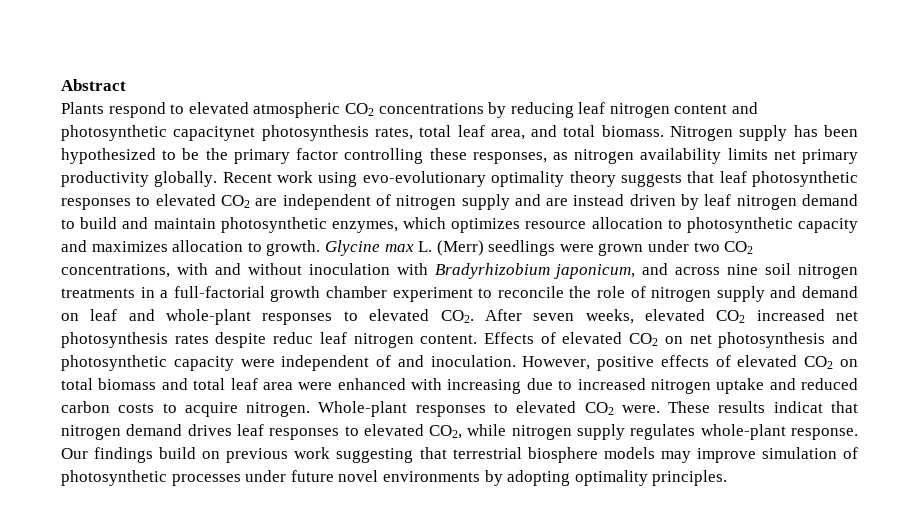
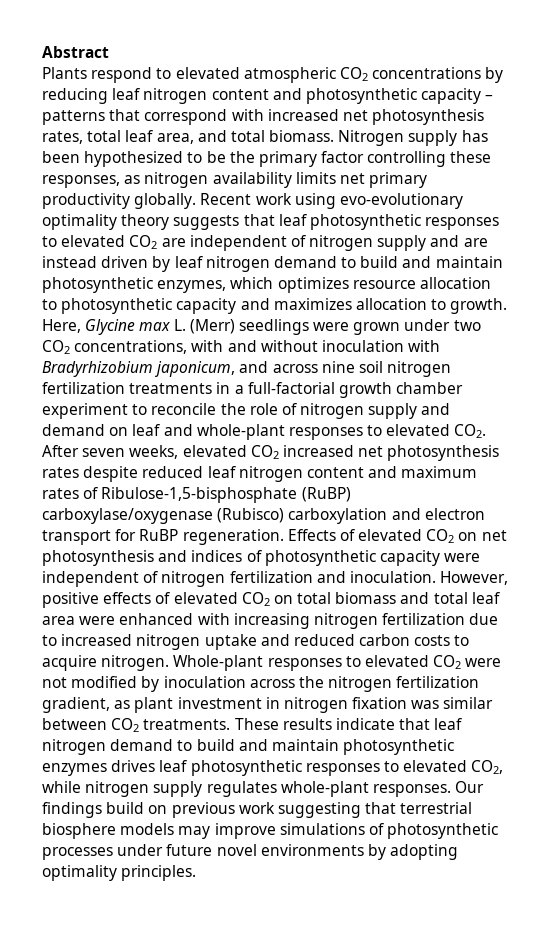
[173,126,256,141] capacitynet -> [421,88,494,104] [42,109,368,125] capacity – patterns that correspond with increased net
(321, 248) none -> [42,319,81,333] Here,
(858, 271) none -> [42,382,125,394] fertilization
[273,332,478,348] reduc leaf nitrogen content. -> [142,466,478,482] [42,487,351,503] [42,508,485,524] [42,529,284,545] reduced leaf nitrogen content and maximum rates of Ribulose-1,5-bisphosphate (RuBP) carboxylase/oxygenase (Rubisco) carboxylation and electron transport for RuBP regeneration.
(858, 338) none -> [191,550,262,562] indices of
(392, 361) none -> [161,571,313,587] nitrogen fertilization
(522, 386) none -> [313,613,466,629] nitrogen fertilization
[621,401,859,413] [61,424,183,440] were. These results indicat that nitrogen demand -> [465,658,502,667] [42,676,480,692] [42,697,494,713] [42,718,463,732] [42,739,455,755] [42,763,107,776] were not modified by inoculation across the nitrogen fertilization gradient, as plant investment in nitrogen fixation was similar between CO2 treatments. These results indicate that leaf nitrogen demand to build and maintain photosynthetic enzymes
(264, 430) none -> [190,760,302,776] photosynthetic
[790,428,858,440] response. -> [372,784,451,797] responses.
[761,447,837,459] simulation -> [279,823,365,835] simulations

